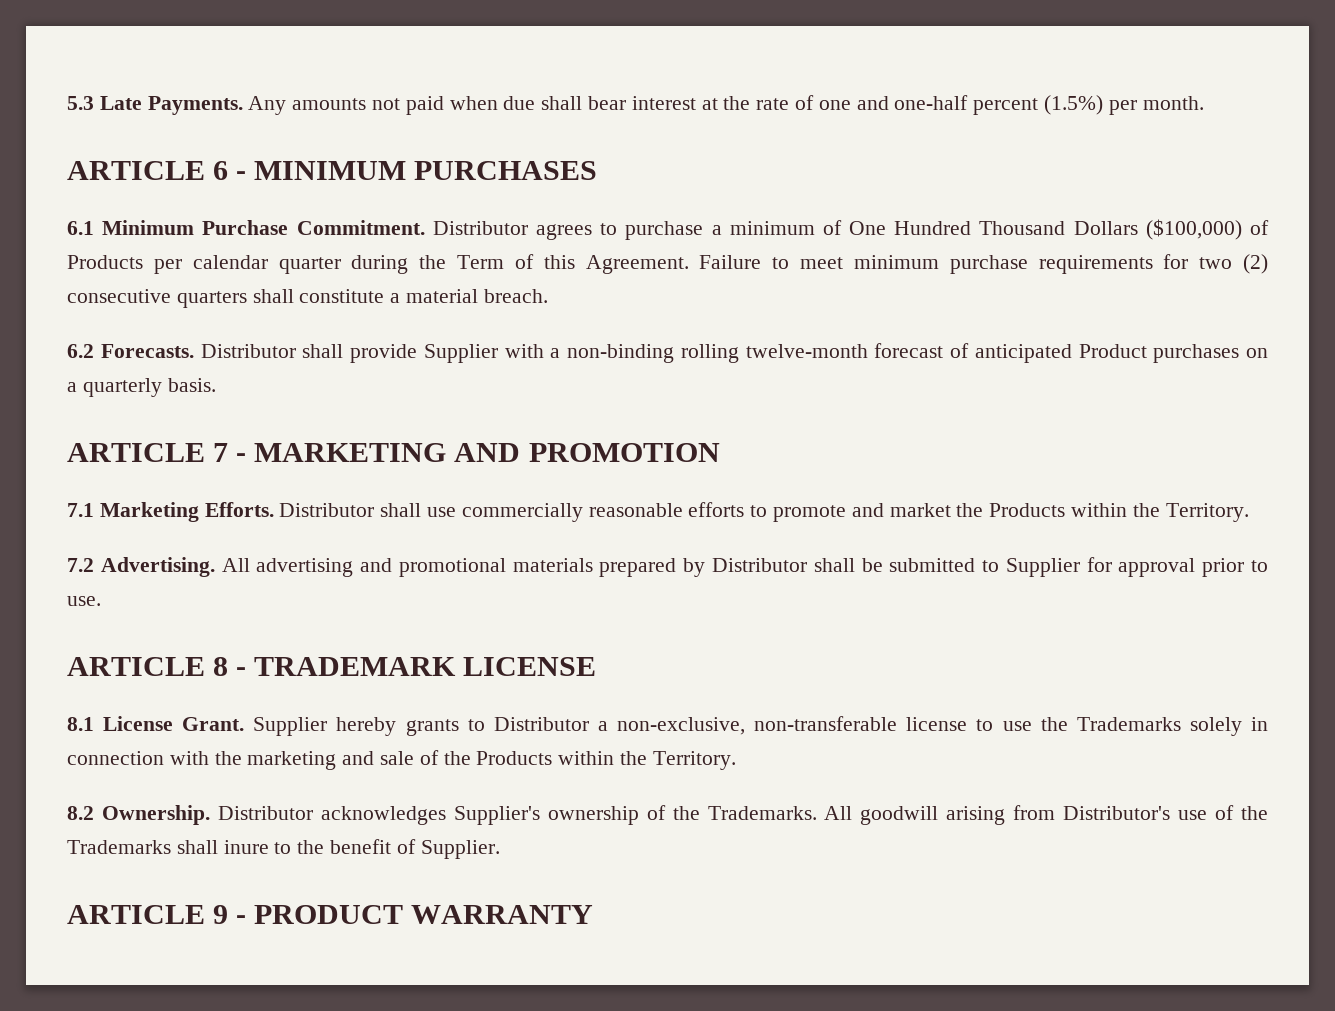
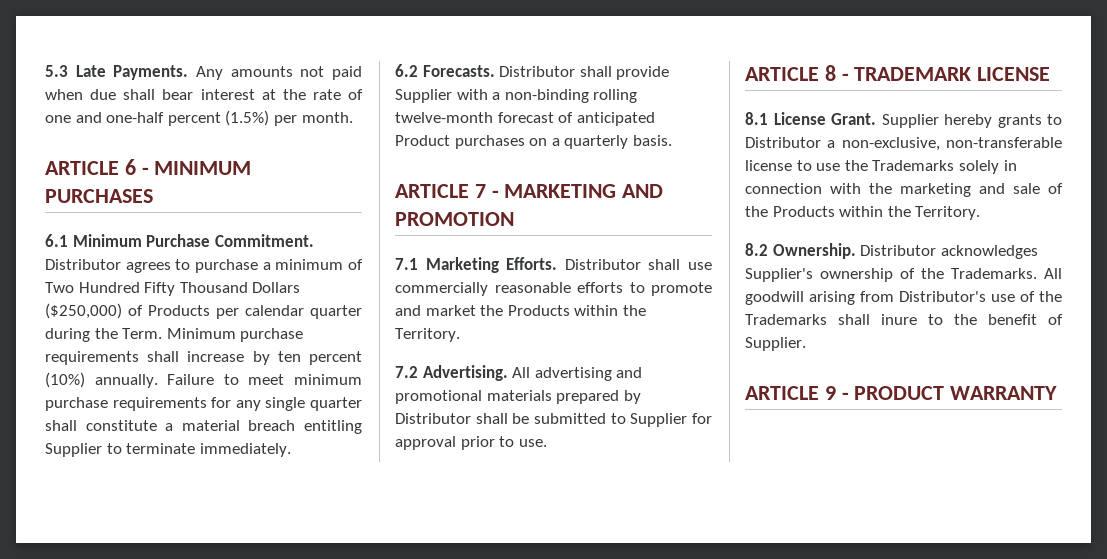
[849,221,972,235] One Hundred -> [45,282,176,296] Two Hundred Fifty
[1145,219,1242,240] ($100,000) -> [45,303,122,319] ($250,000)
[456,254,689,274] Term of this Agreement. -> [122,328,304,342] [45,351,362,365] [45,372,158,388] Term. Minimum purchase requirements shall increase by ten percent (10%) annually.
[1199,254,1268,274] [67,289,548,308] two (2) consecutive quarters shall constitute a material breach. -> [235,397,362,411] [45,420,362,434] [45,443,291,457] any single quarter shall constitute a material breach entitling Supplier to terminate immediately.

